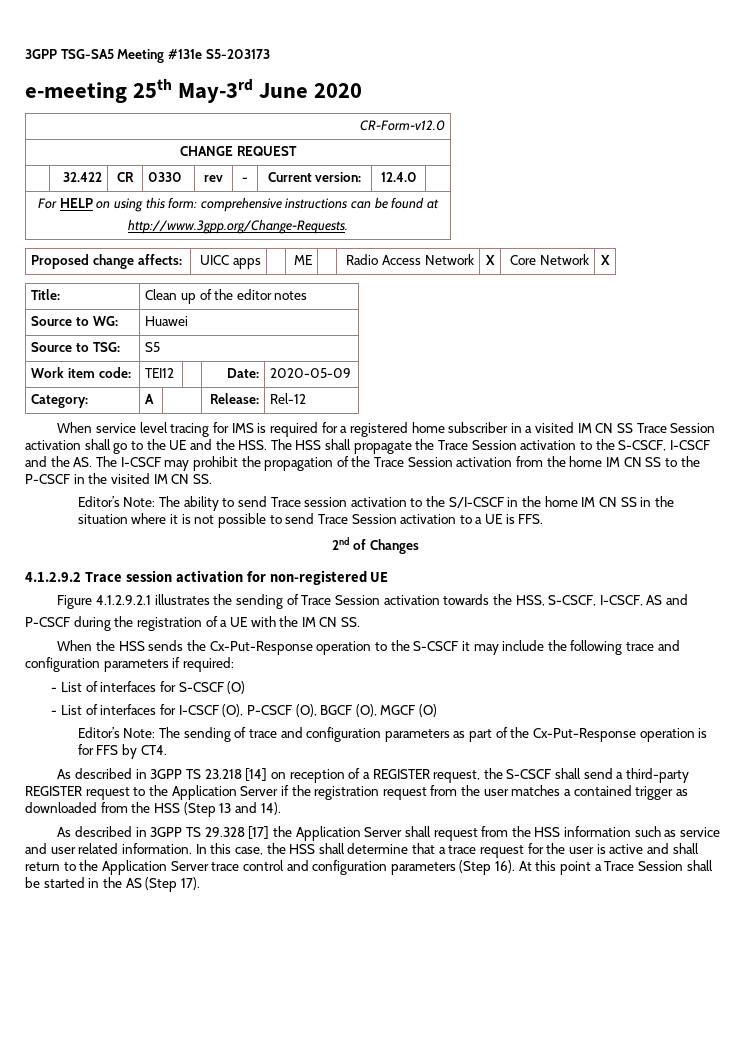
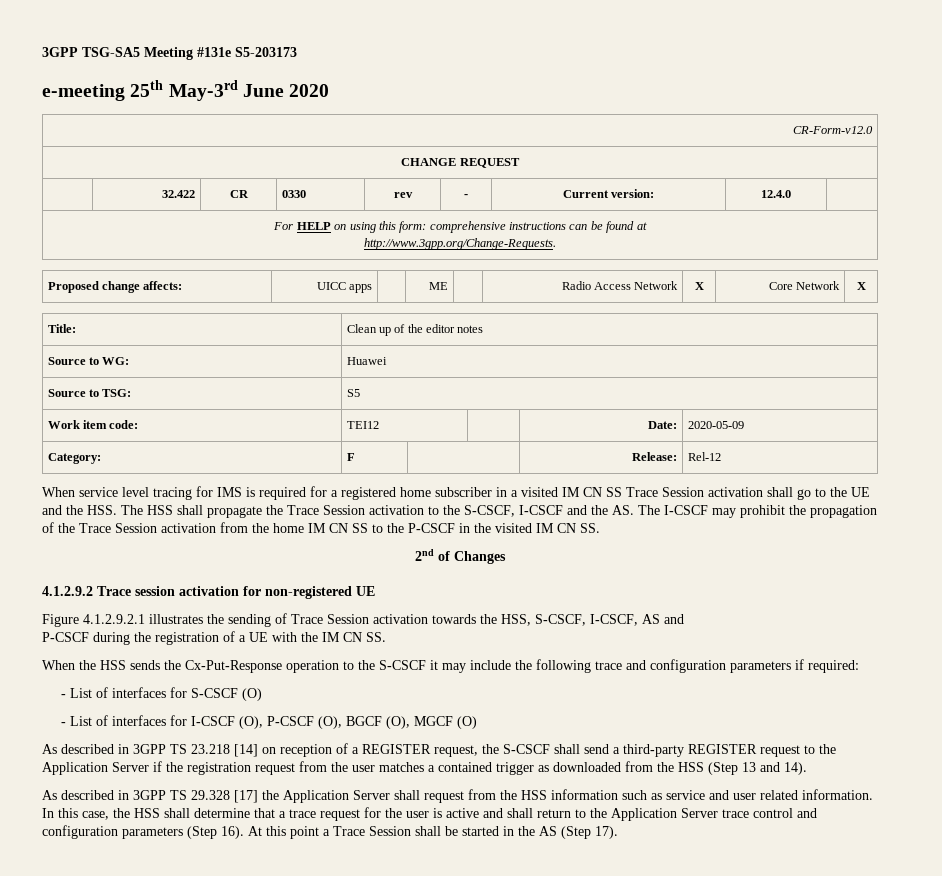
[145,394,155,404] A -> [346,453,355,461] F
[77,496,674,511] [77,513,544,528] // Editor’s Note: The ability to send Trace session activation to the S/I-CSCF in the home IM CN SS in the situation where it is not possible to send Trace Session activation to a UE is FFS. -> (600, 528) none
[77,727,708,742] [77,744,167,759] // Editor’s Note: The sending of trace and configuration parameters as part of the Cx-Put-Response operation is for FFS by CT4. -> (477, 722) none

